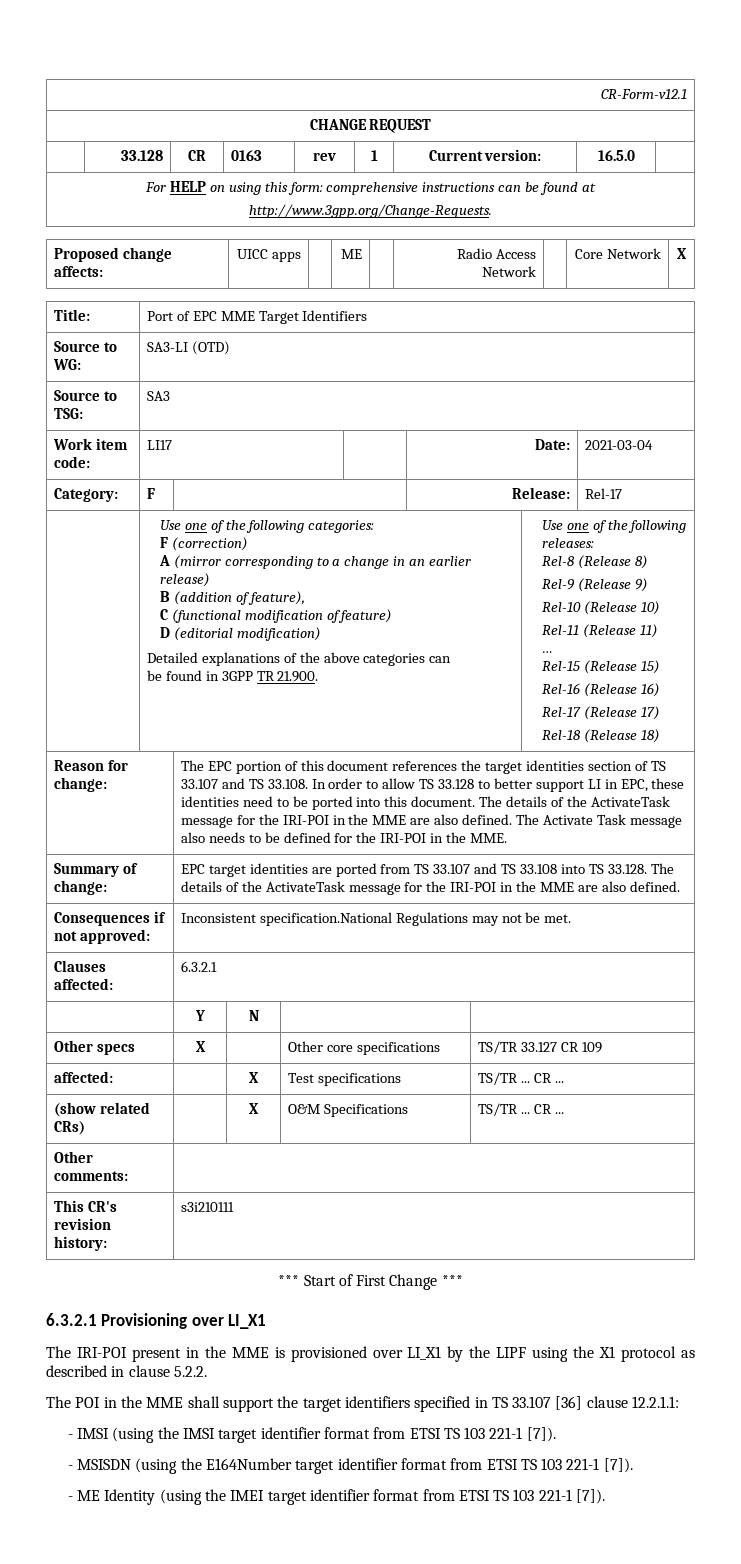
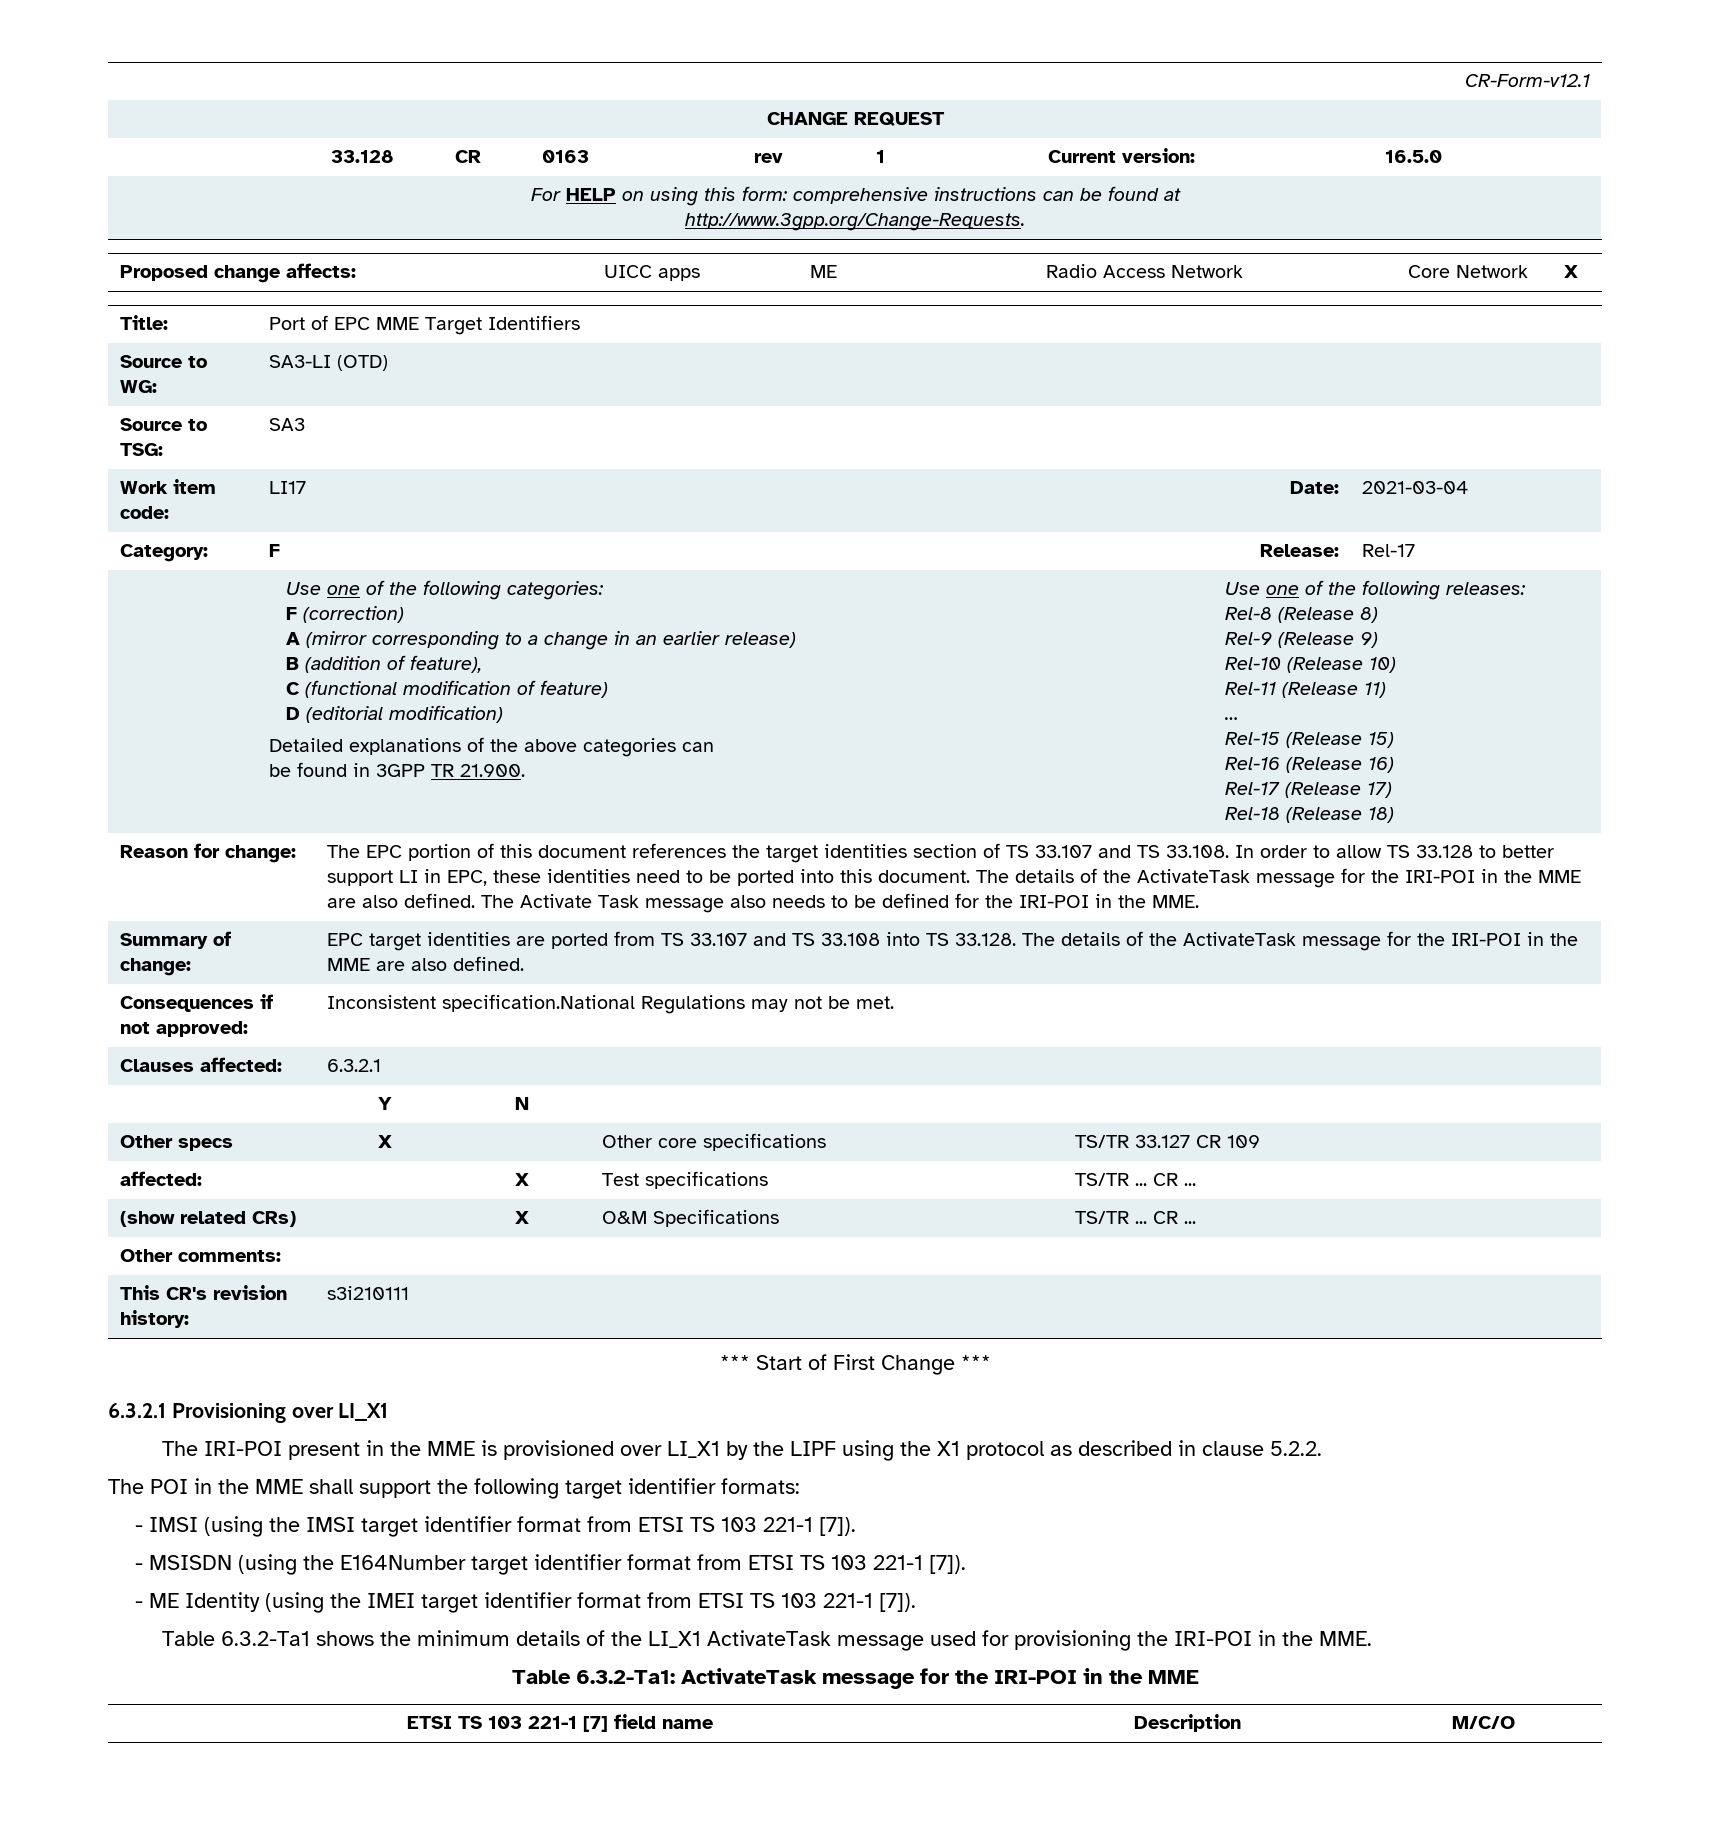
[302,1396,680,1412] target identifiers specified in TS 33.107 [36] clause 12.2.1.1: -> [474,1478,800,1499] following target identifier formats:
(606, 1496) none -> [162,1630,1373,1651] [511,1668,1199,1689] [406,1714,713,1732] [1134,1714,1241,1732] [1451,1716,1515,1729] // Table 6.3.2-Ta1 shows the minimum details of the LI_X1 ActivateTask message used for provisioning the IRI-POI in the MME. // Table 6.3.2-Ta1: ActivateTask message for the IRI-POI in the MME // ETSI TS 103 221-1 [7] field name | Description | M/C/O

